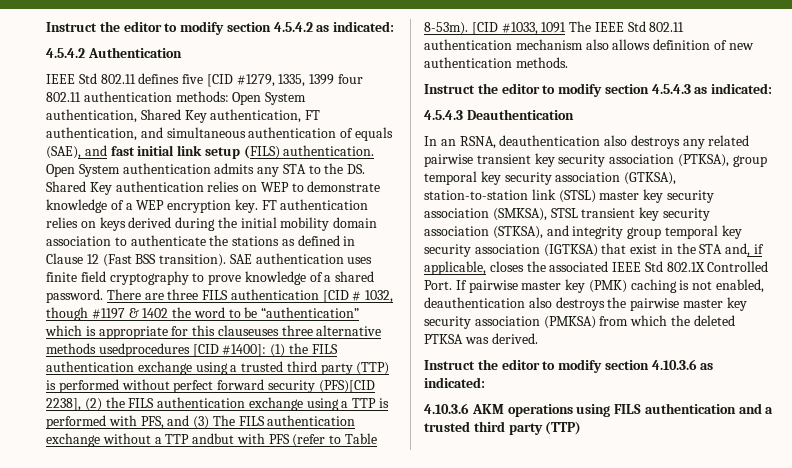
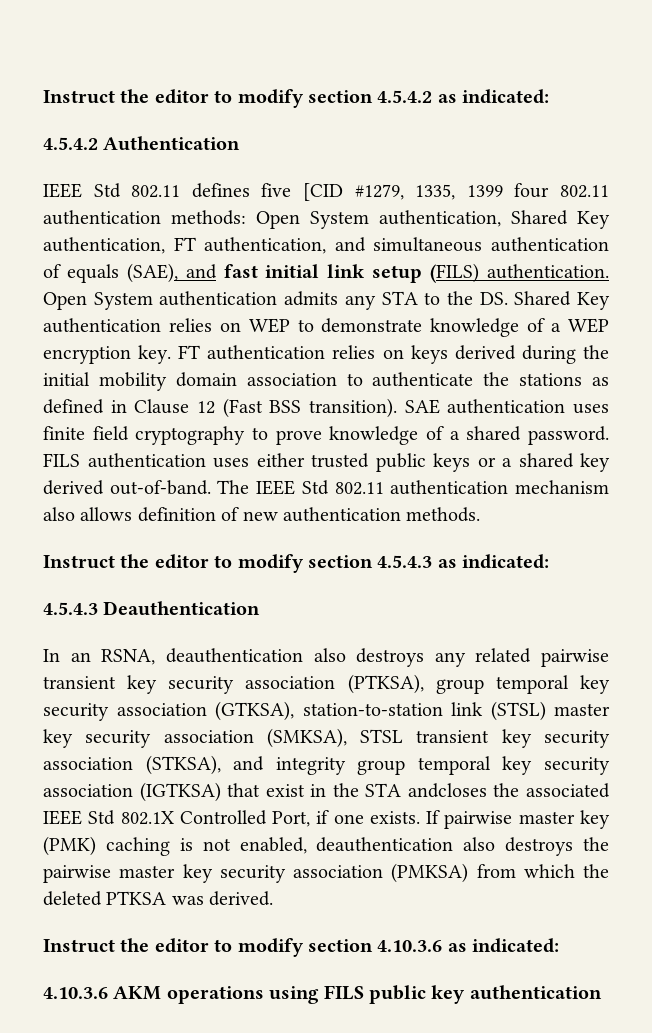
[106,289,394,303] [46,307,360,321] [45,325,382,339] [46,343,338,357] [46,361,390,375] [46,379,375,393] [46,397,390,411] [46,415,356,429] [46,433,378,447] [424,22,567,35] There are three FILS authentication [CID # 1032, though #1197 & 1402 the word to be “authentication” which is appropriate for this clauseuses three alternative methods usedprocedures [CID #1400]: (1) the FILS authentication exchange using a trusted third party (TTP) is performed without perfect forward security (PFS)[CID 2238], (2) the FILS authentication exchange using a TTP is performed with PFS, and (3) The FILS authentication exchange without a TTP andbut with PFS (refer to Table 8-53m). [CID #1033, 1091 -> [43,453,610,472] [43,480,211,495] FILS authentication uses either trusted public keys or a shared key derived out-of-band.
[725,243,765,257] [424,261,524,275] and, if applicable, closes -> [407,783,487,798] andcloses
[424,280,452,290] Port. -> [272,810,420,827] Port, if one exists.
[644,403,774,414] [424,421,582,435] authentication and a trusted third party (TTP) -> [369,985,602,1004] public key authentication

